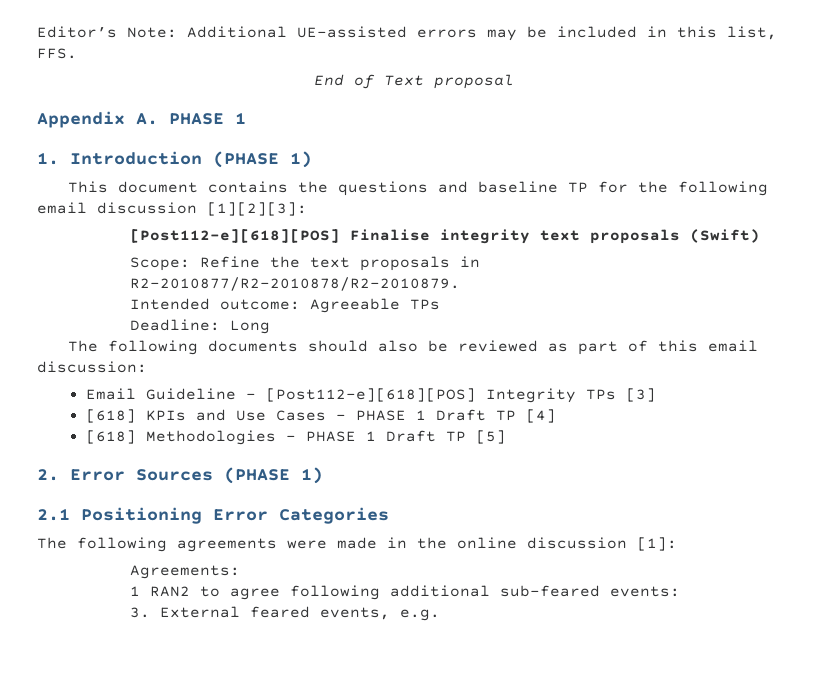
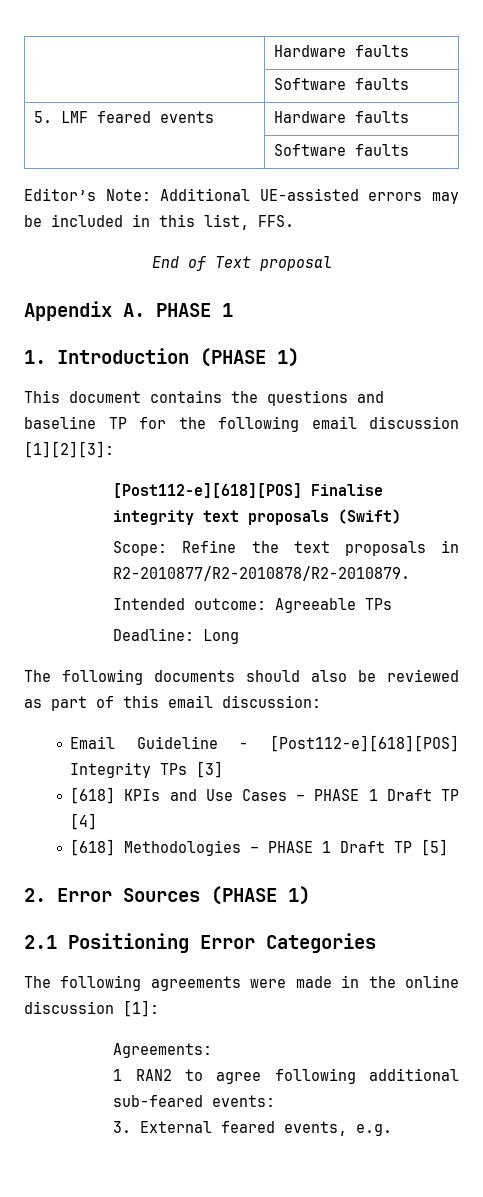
(37, 32) none -> [273,45,409,57] [273,78,409,90] [33,111,214,123] [273,111,409,123] [273,144,409,156] | Hardware faults // | Software faults // 5. LMF feared events | Hardware faults // | Software faults //

